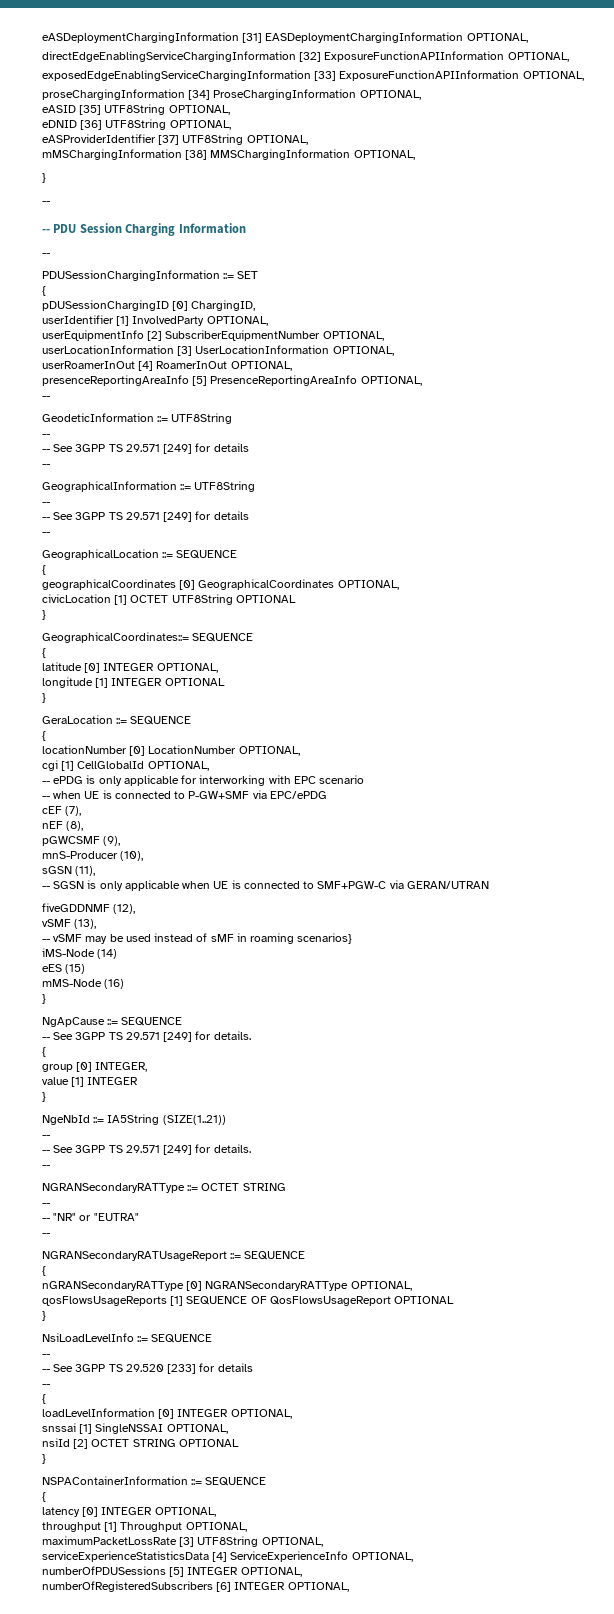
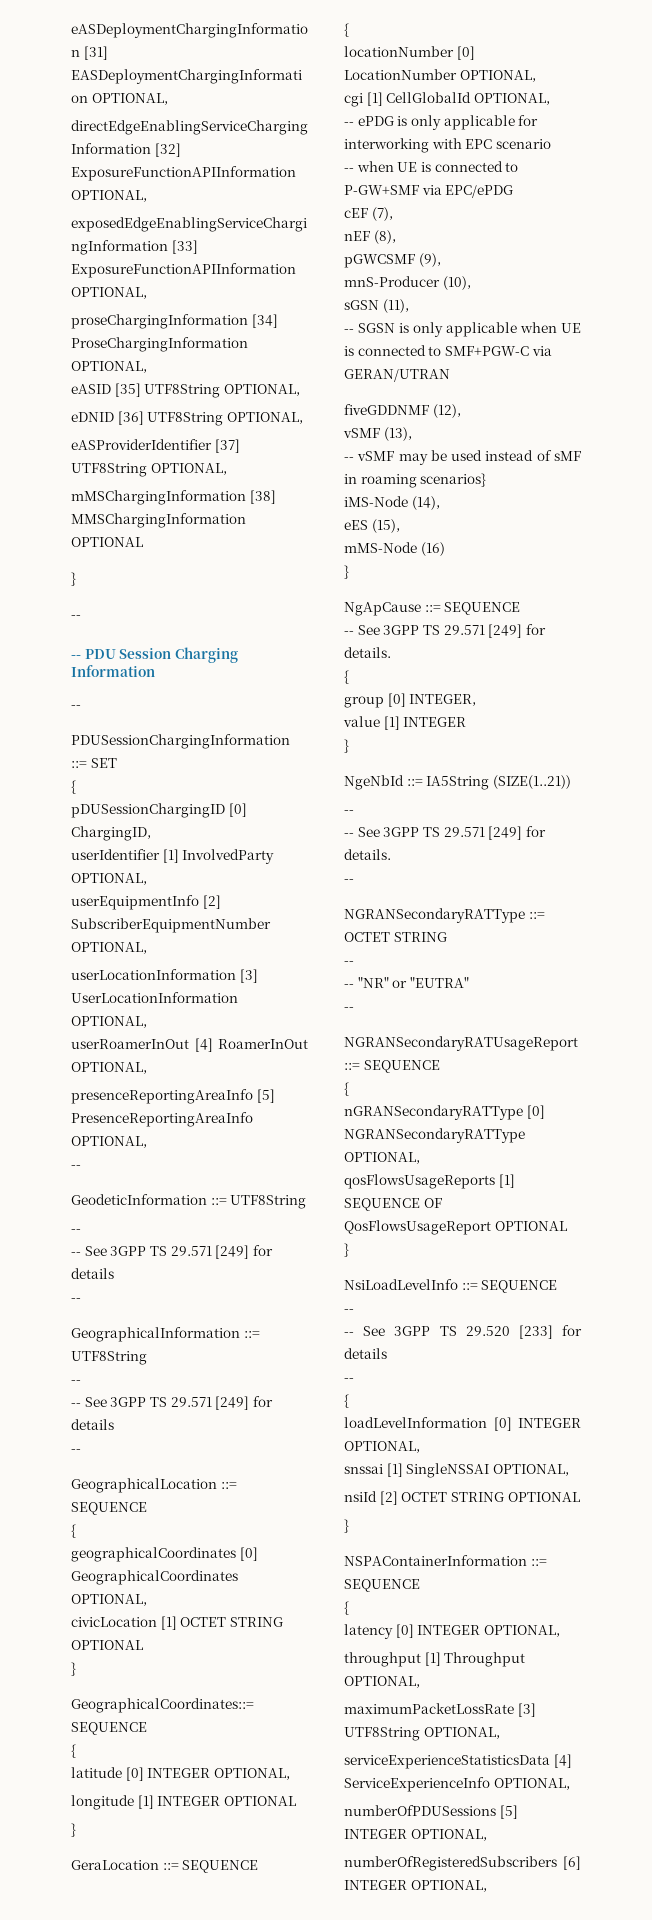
[353,150,415,160] OPTIONAL, -> [71,537,143,547] OPTIONAL
[171,594,233,605] UTF8String -> [229,1617,283,1627] STRING
[97,949,118,959] (14) -> [411,496,440,510] (14),
[65,964,86,974] (15) -> [371,519,400,533] (15),

